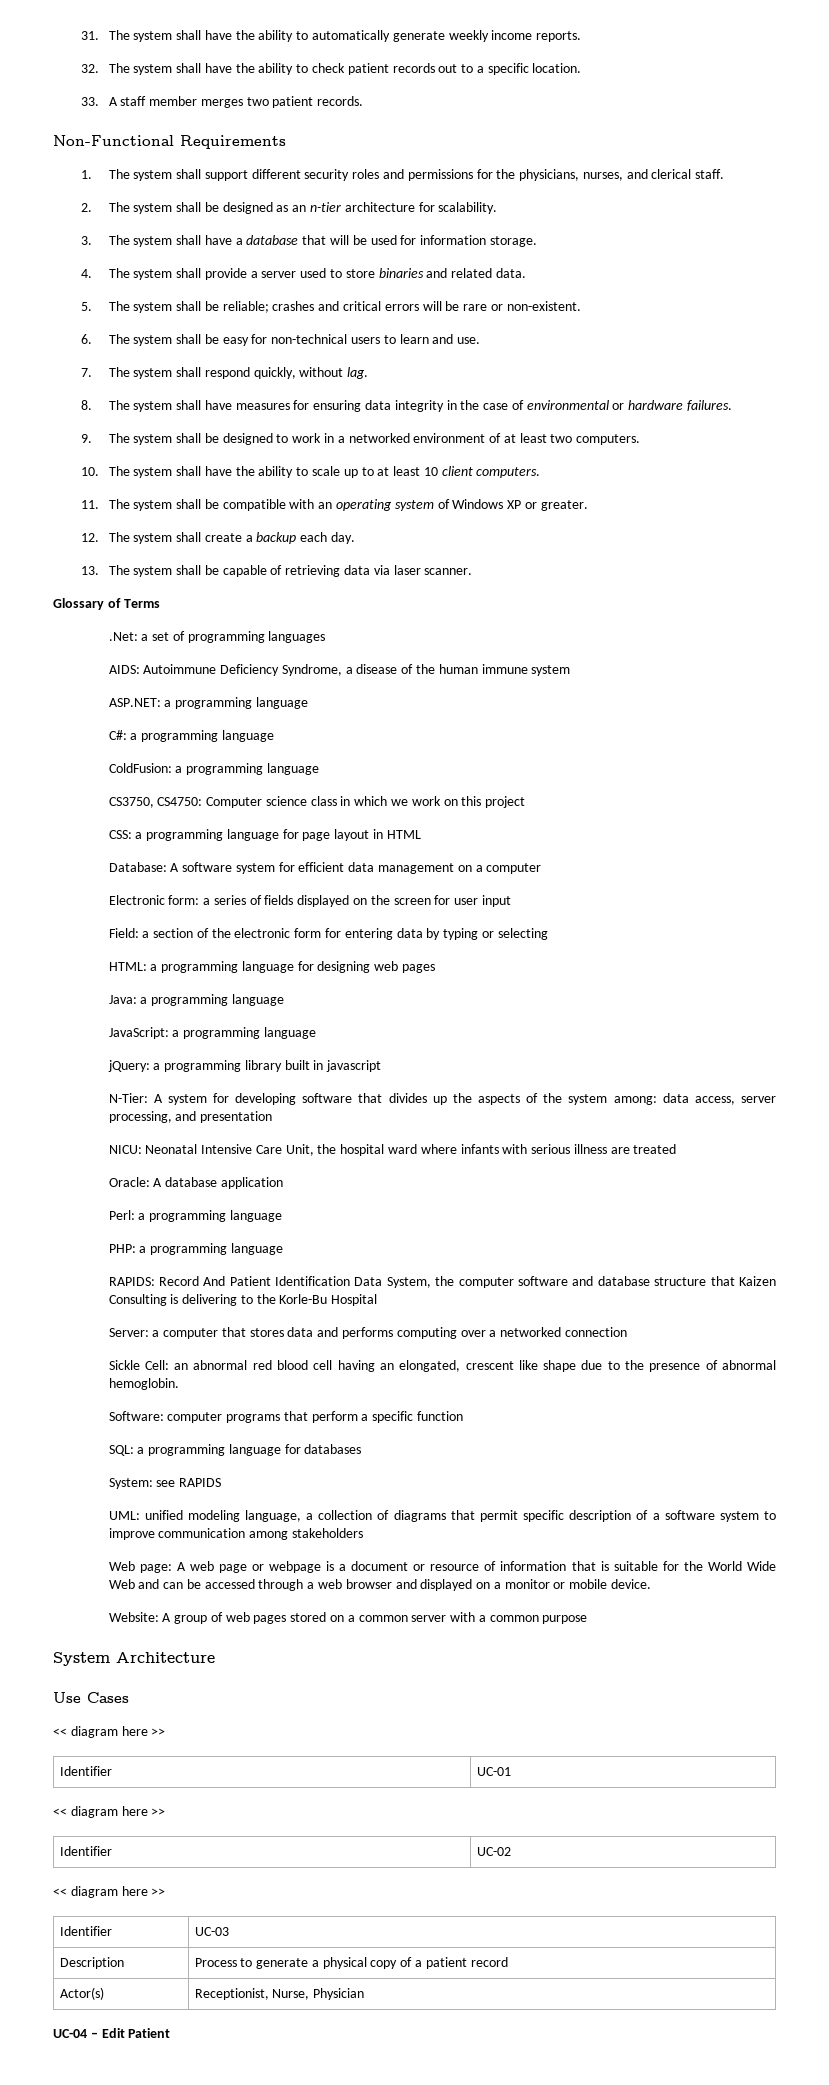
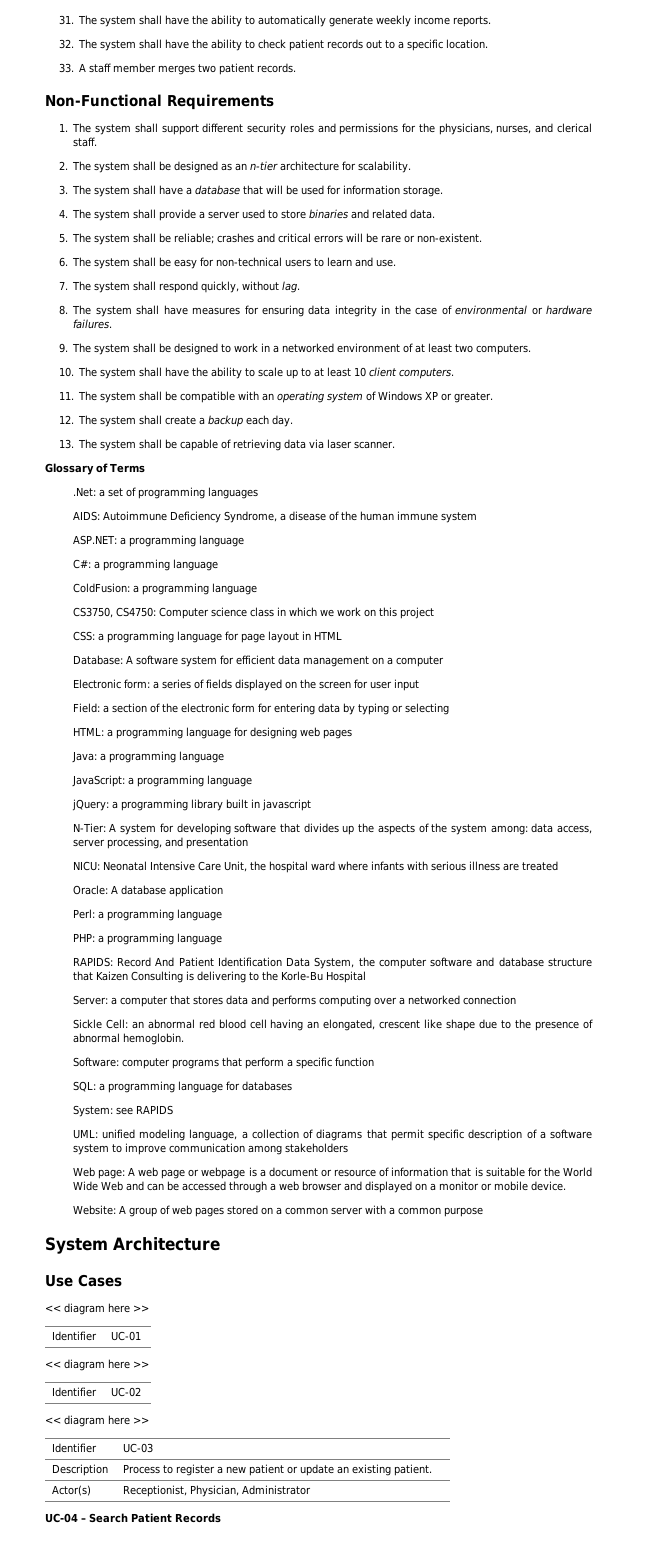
[256,1957,508,1969] generate a physical copy of a patient record -> [176,1464,433,1476] register a new patient or update an existing patient.
[272,1988,365,2000] Nurse, Physician -> [190,1485,312,1497] Physician, Administrator
[101,2028,171,2038] Edit Patient -> [89,1513,221,1523] Search Patient Records

